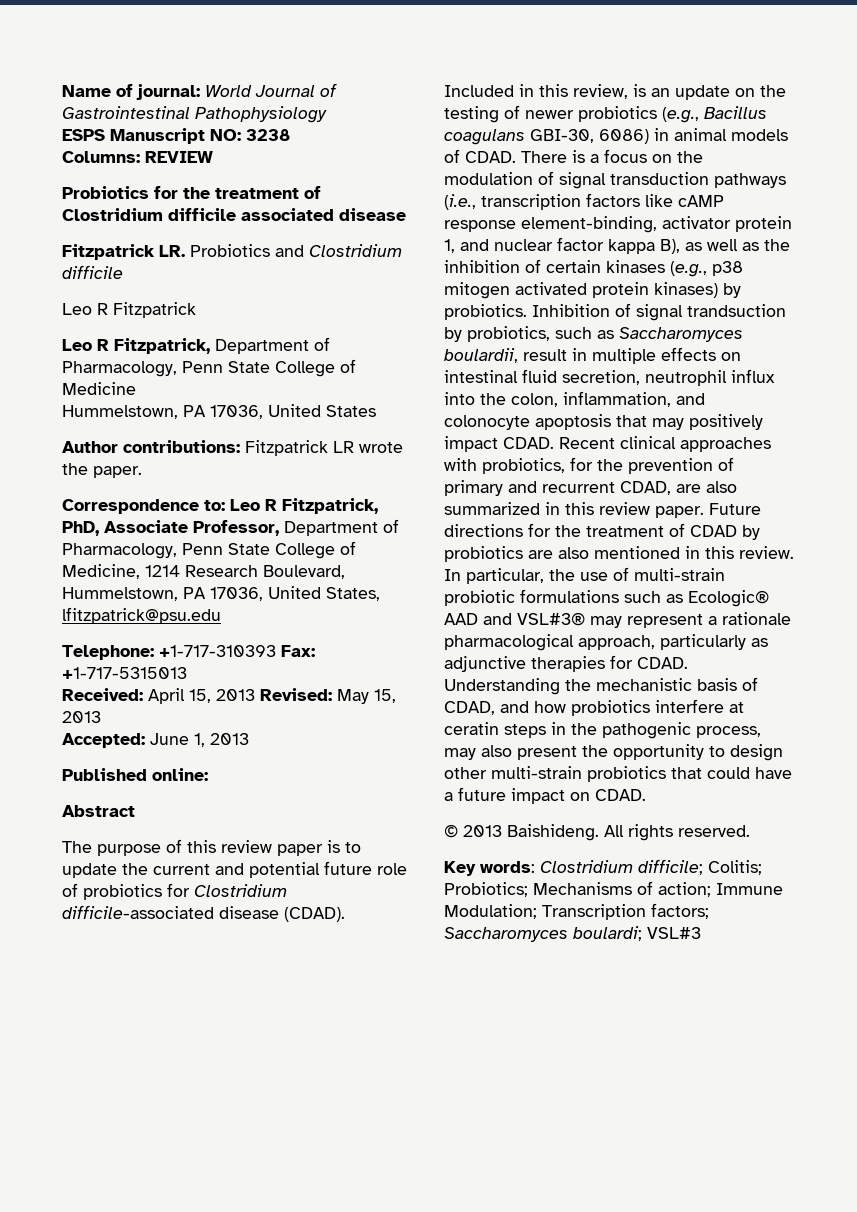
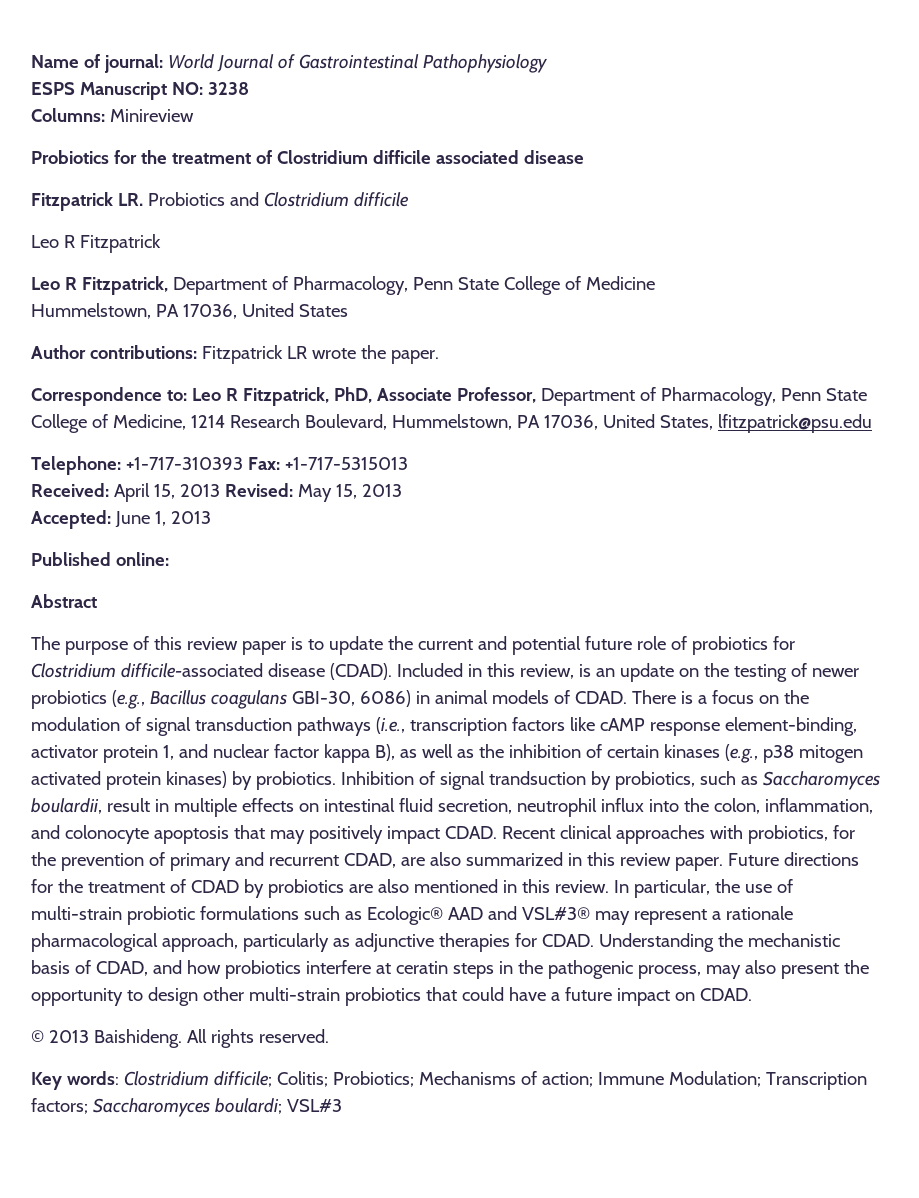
[145,151,213,163] REVIEW -> [109,109,194,122] Minireview

